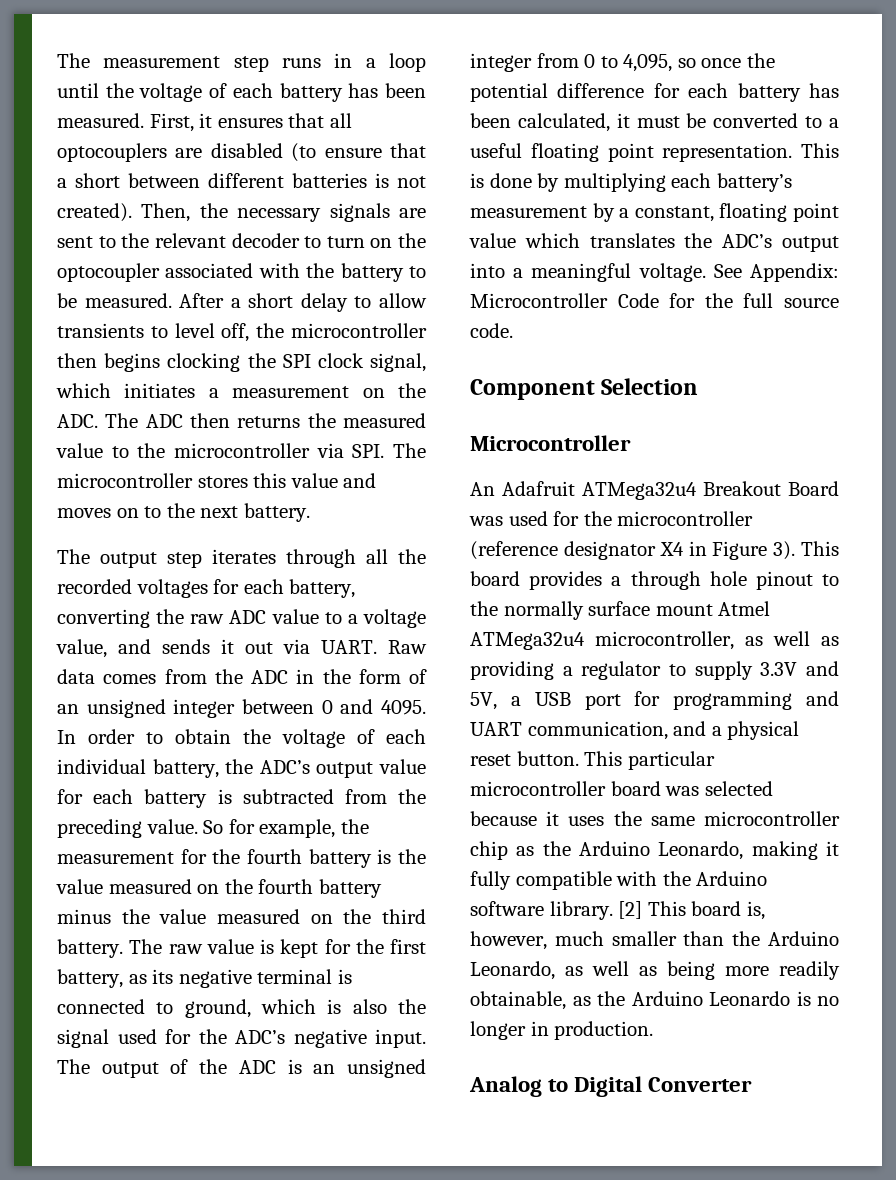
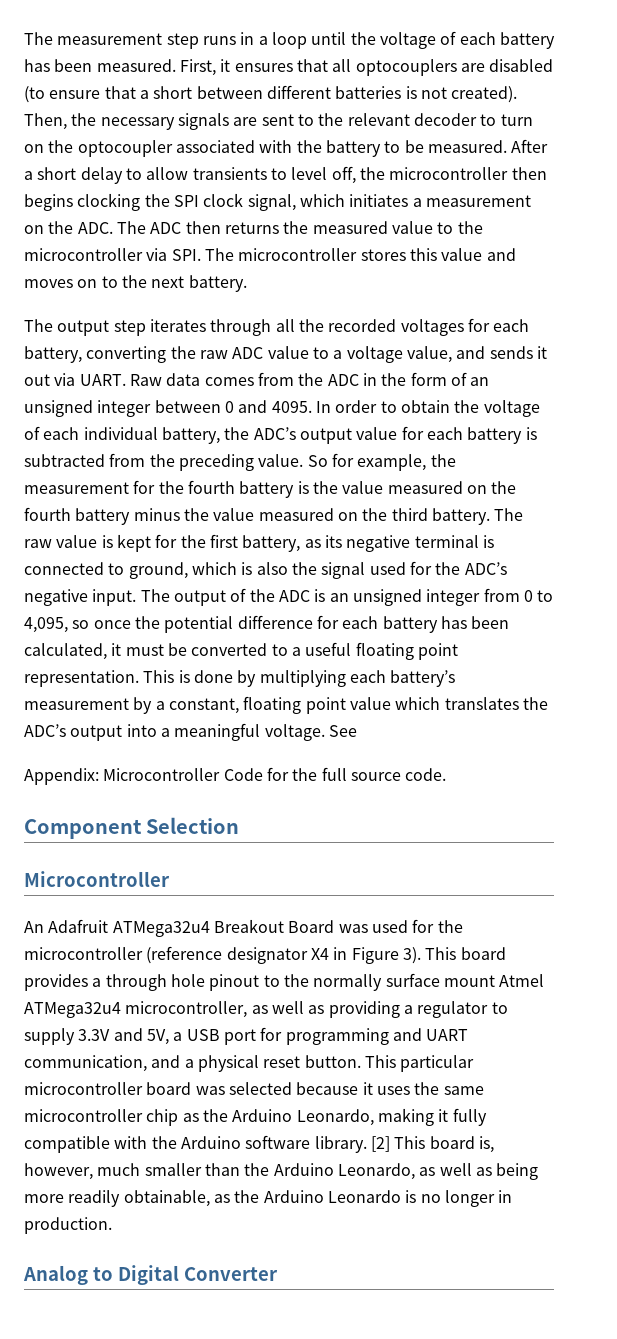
(742, 271) none -> (357, 731) //

